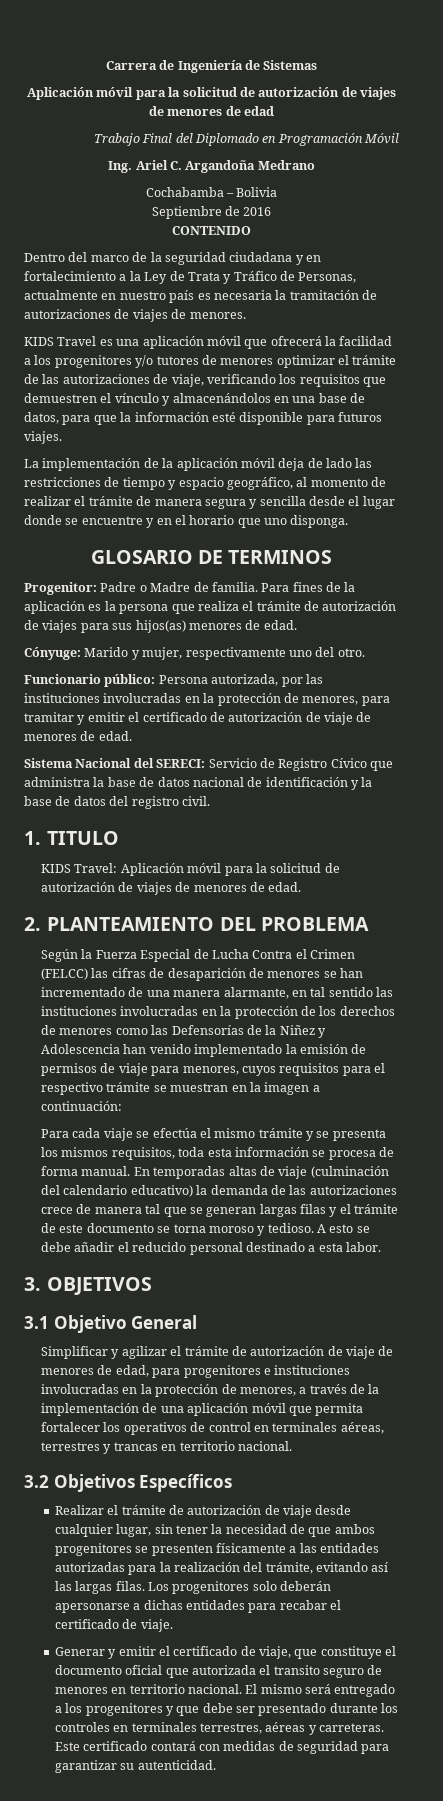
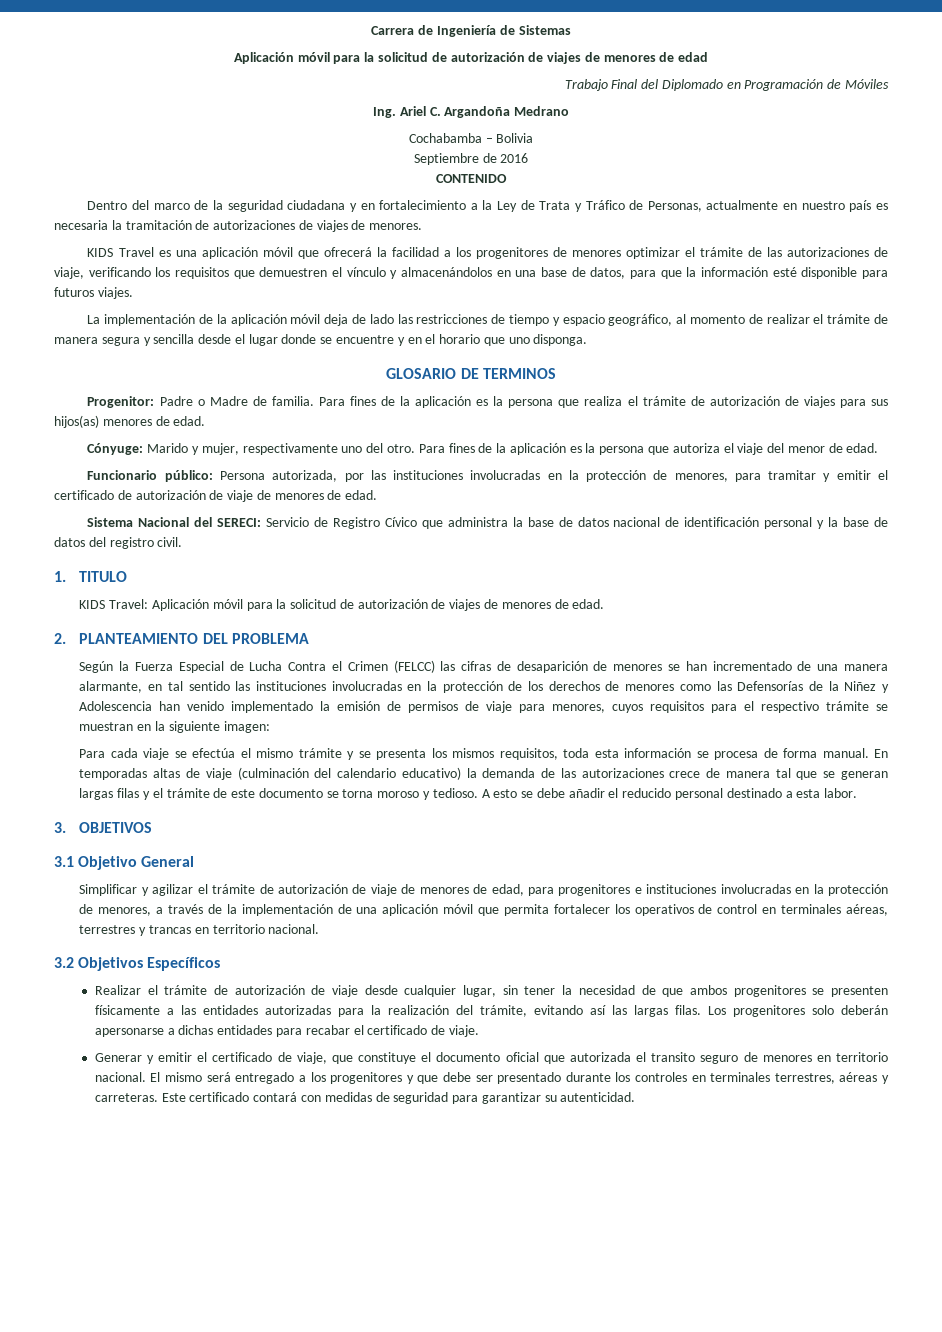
[364,133,399,144] Móvil -> [827,79,889,89] de Móviles
[135,355,199,368] y/o tutores -> (548, 253) none
(365, 652) none -> [418,443,879,455] Para fines de la aplicación es la persona que autoriza el viaje del menor de edad.
(348, 782) none -> [764,517,813,529] personal
[264,1082,320,1095] [41,1101,123,1111] imagen a continuación: -> [168,721,270,733] siguiente imagen:

